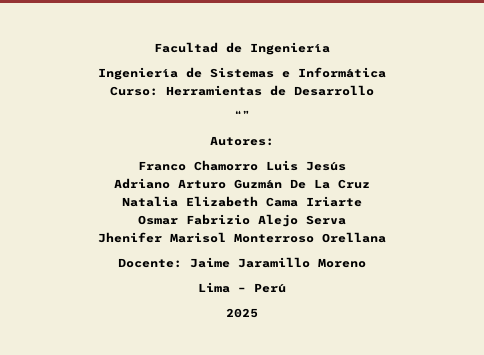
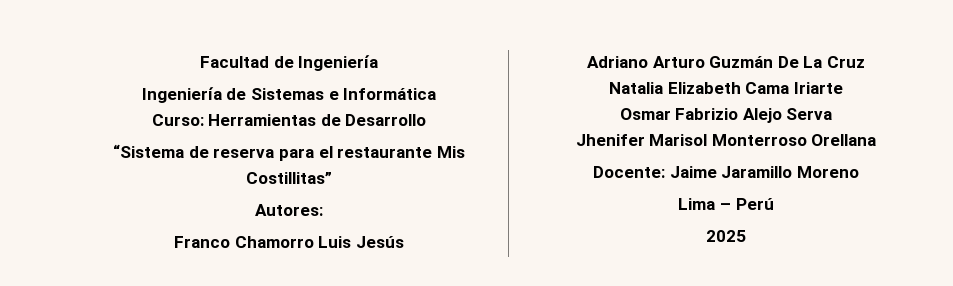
[234,110,250,120] “” -> [113,144,465,161] [246,172,332,184] “Sistema de reserva para el restaurante Mis Costillitas”

